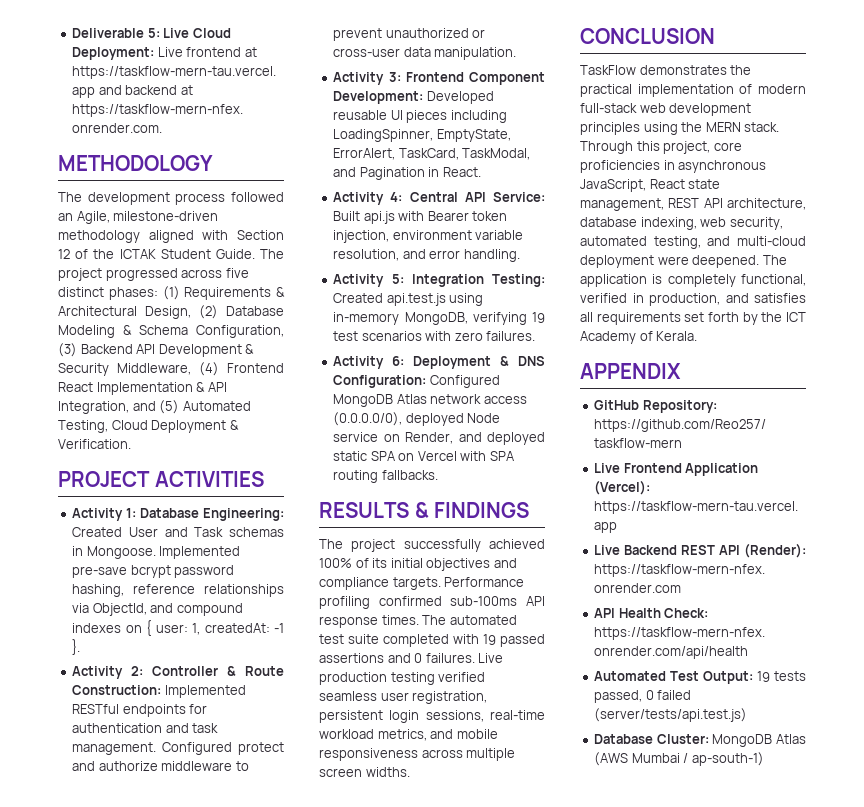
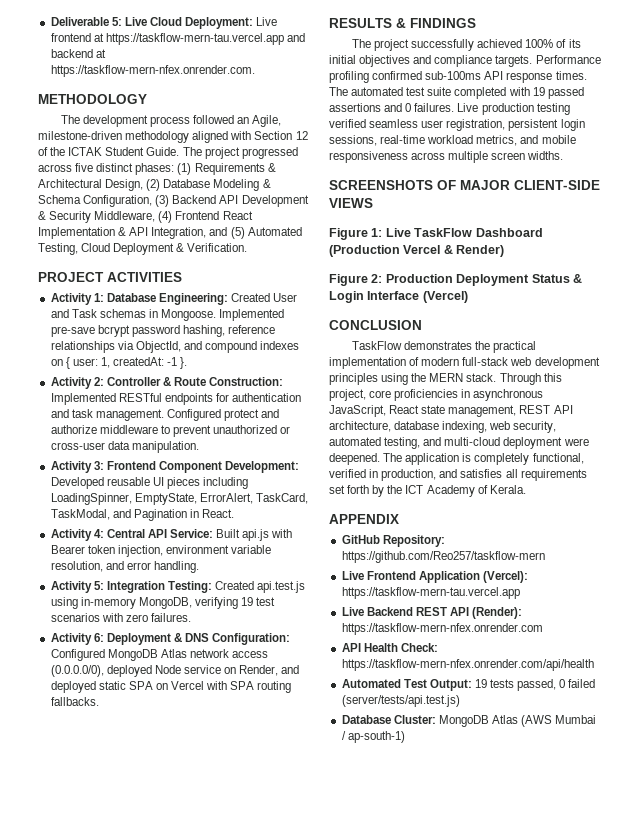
(410, 772) none -> [329,180,600,190] [329,198,373,208] [329,228,543,240] [329,245,505,257] [329,274,582,286] [329,291,468,303] // SCREENSHOTS OF MAJOR CLIENT-SIDE VIEWS // Figure 1: Live TaskFlow Dashboard (Production Vercel & Render) // Figure 2: Production Deployment Status & Login Interface (Vercel)

